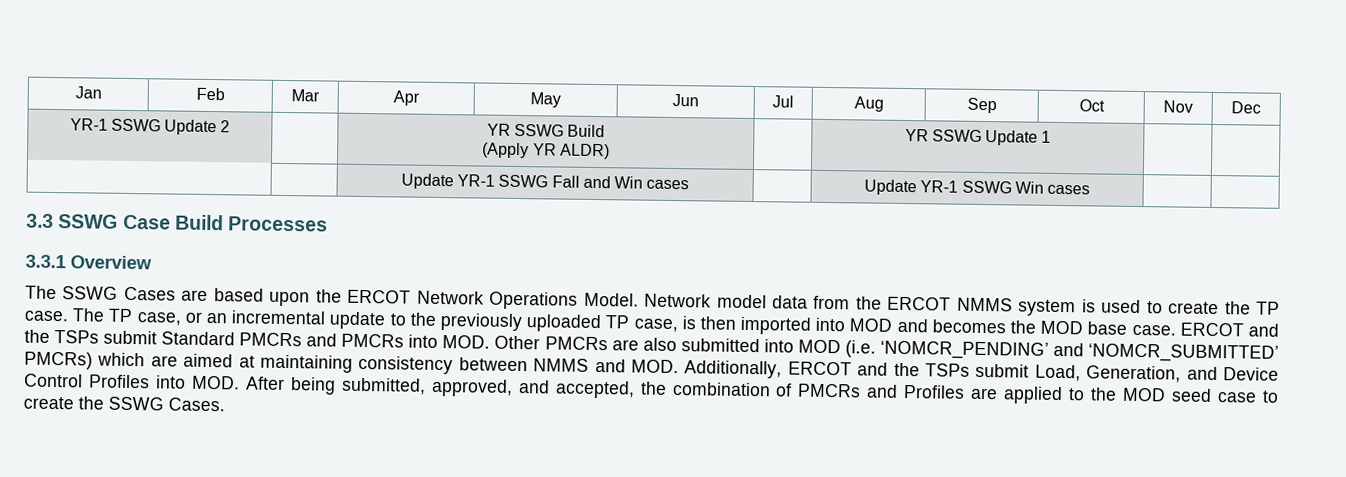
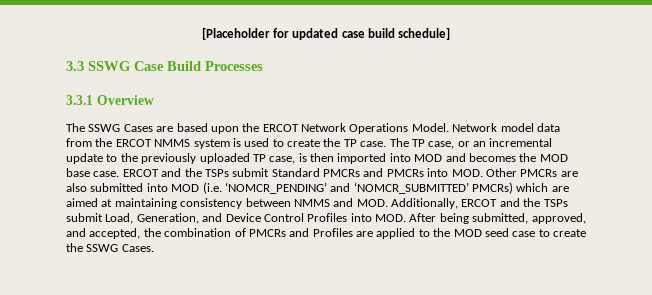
[74,86,102,99] [195,87,225,101] [291,89,320,102] [393,90,420,106] [530,92,561,108] [672,93,699,107] [772,95,794,108] [853,96,884,112] [966,97,997,114] [1078,99,1105,112] [1163,100,1193,113] [1231,101,1261,114] [69,118,231,136] [486,123,606,138] [482,142,610,160] [904,128,1052,146] [400,173,690,190] [863,179,1091,196] Jan | Feb | Mar | Apr | May | Jun | Jul | Aug | Sep | Oct | Nov | Dec // YR-1 SSWG Update 2 | | YR SSWG Build // (Apply YR ALDR) | | YR SSWG Update 1 | | // | | Update YR-1 SSWG Fall and Win cases | | Update YR-1 SSWG Win cases | | -> [201,27,451,40] [Placeholder for updated case build schedule]

